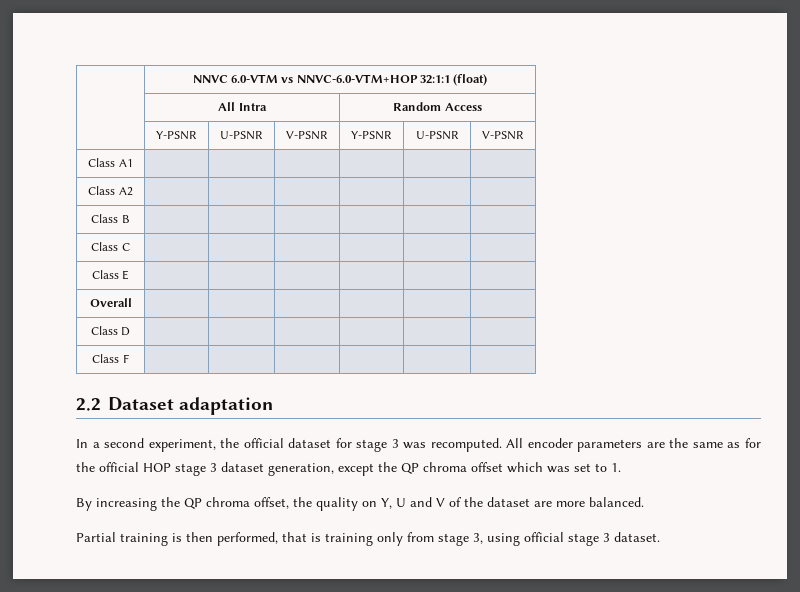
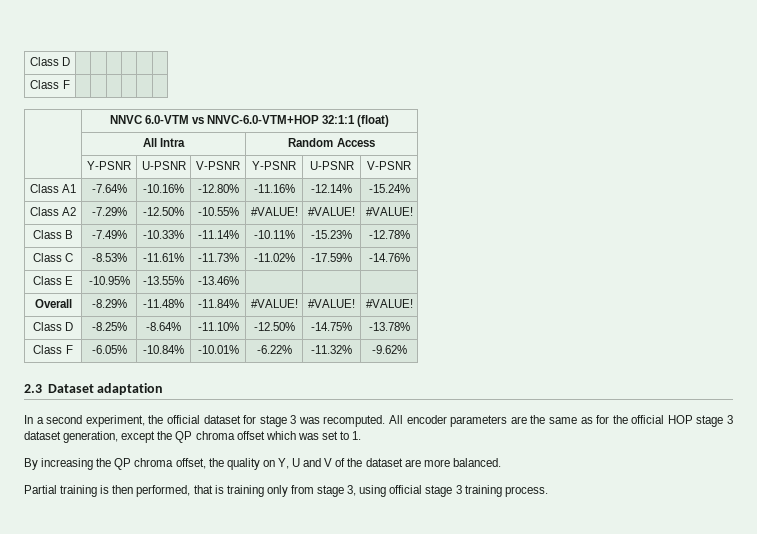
(192, 79) none -> [29,57,71,66] [30,80,70,89] Class D | | | | | | // Class F | | | | | | //
[88,186,133,196] [91,214,130,223] [91,242,130,251] [91,270,130,280] [89,298,132,307] [90,326,131,336] [92,354,129,363] [76,398,101,411] | | | | | // Class A2 | | | | | | // Class B | | | | | | // Class C | | | | | | // Class E | | | | | | // Overall | | | | | | // Class D | | | | | | // Class F | | | | | | // 2.2 -> [91,184,127,193] [143,184,184,193] [197,184,239,193] [253,184,295,193] [311,184,352,193] [368,184,410,193] [29,207,77,216] [91,207,127,216] [143,207,184,216] [197,207,239,216] [250,207,298,216] [308,207,355,216] [365,207,413,216] [32,230,74,239] [91,230,127,239] [143,230,184,239] [197,230,239,239] [253,230,295,239] [311,230,352,239] [368,230,410,239] [32,253,74,262] [91,253,127,262] [143,253,184,262] [197,253,239,262] [253,253,295,262] [311,253,352,262] [368,253,410,262] [32,276,74,285] [88,276,130,285] [143,276,184,285] [197,276,239,285] [34,299,72,308] [91,299,127,308] [143,299,184,308] [197,299,239,308] [250,299,298,308] [308,299,355,308] [365,299,413,308] [32,322,74,331] [91,322,127,331] [146,322,181,331] [197,322,239,331] [253,322,295,331] [311,322,352,331] [368,322,410,331] [33,345,73,354] [91,345,127,354] [143,345,184,354] [197,345,239,354] [256,345,292,354] [311,345,352,354] [371,345,407,354] [24,384,42,393] -7.64% | -10.16% | -12.80% | -11.16% | -12.14% | -15.24% // Class A2 | -7.29% | -12.50% | -10.55% | #VALUE! | #VALUE! | #VALUE! // Class B | -7.49% | -10.33% | -11.14% | -10.11% | -15.23% | -12.78% // Class C | -8.53% | -11.61% | -11.73% | -11.02% | -17.59% | -14.76% // Class E | -10.95% | -13.55% | -13.46% | | | // Overall | -8.29% | -11.48% | -11.84% | #VALUE! | #VALUE! | #VALUE! // Class D | -8.25% | -8.64% | -11.10% | -12.50% | -14.75% | -13.78% // Class F | -6.05% | -10.84% | -10.01% | -6.22% | -11.32% | -9.62% // 2.3
[614,532,660,542] dataset. -> [464,485,548,497] training process.

